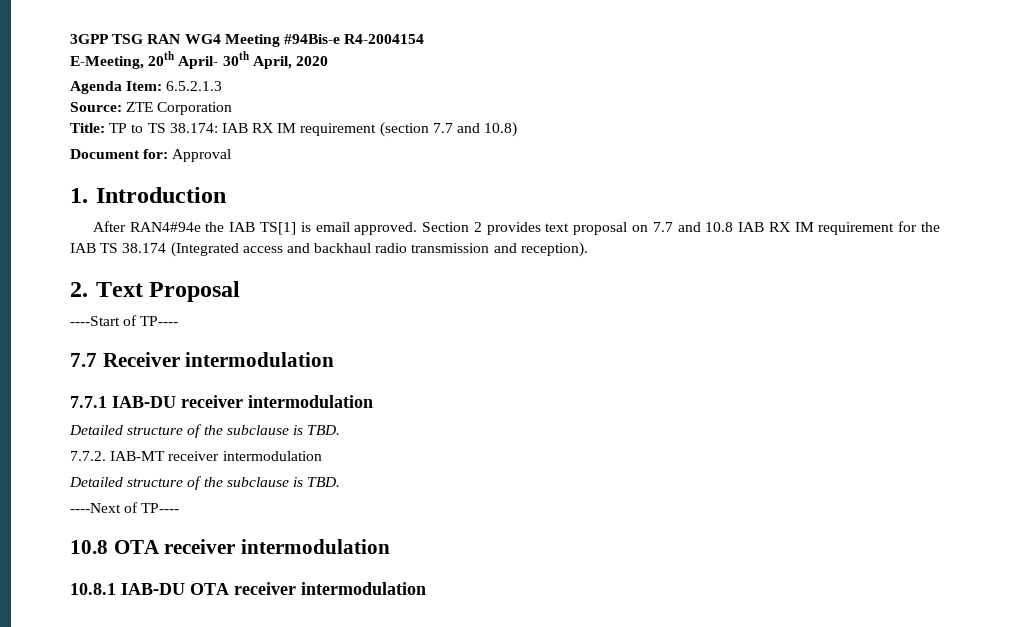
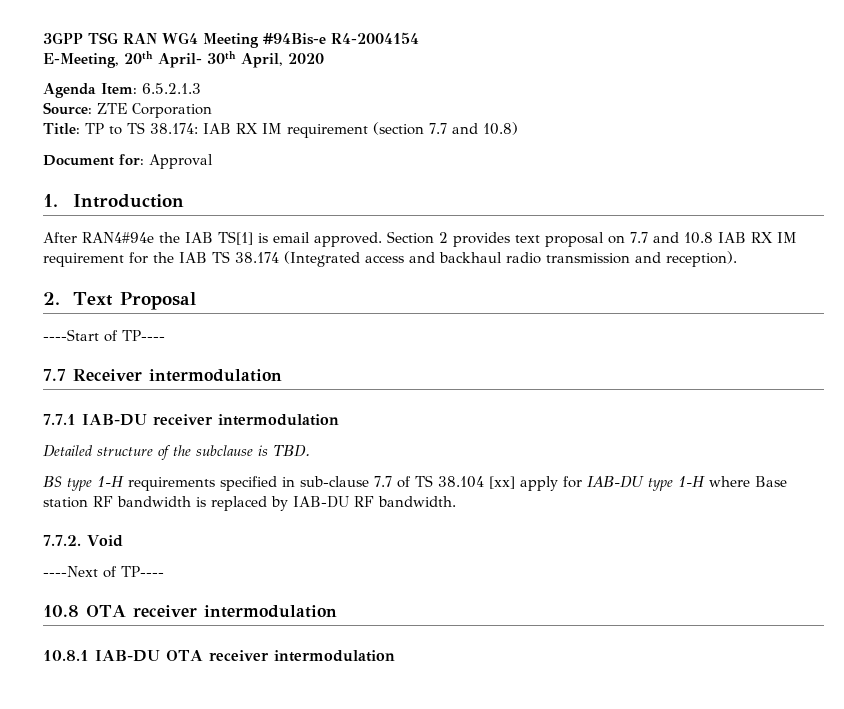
[70,451,322,461] [69,476,341,490] 7.7.2. IAB-MT receiver intermodulation // Detailed structure of the subclause is TBD. -> [43,475,787,491] [43,496,456,511] [43,535,123,547] BS type 1-H requirements specified in sub-clause 7.7 of TS 38.104 [xx] apply for IAB-DU type 1-H where Base station RF bandwidth is replaced by IAB-DU RF bandwidth. // 7.7.2. Void

